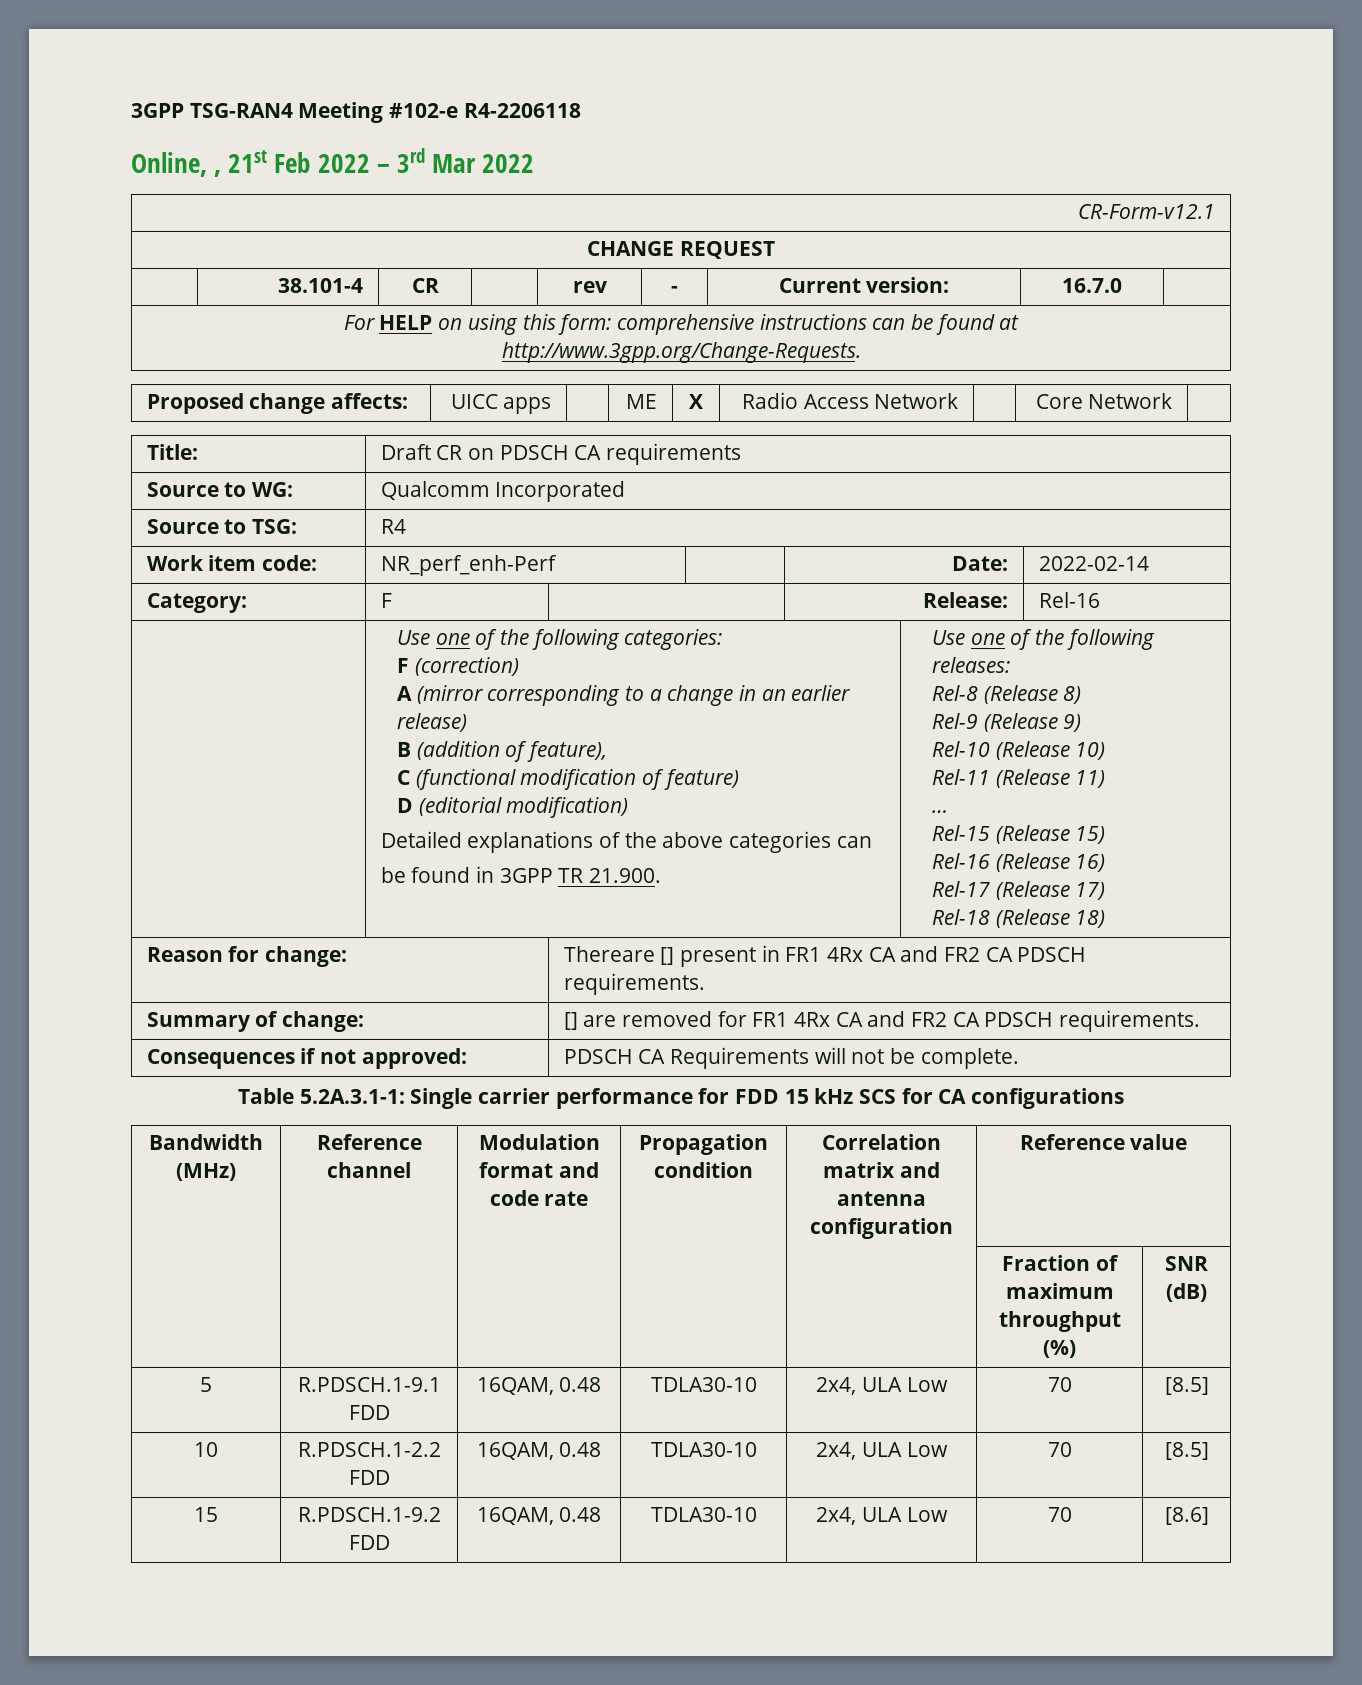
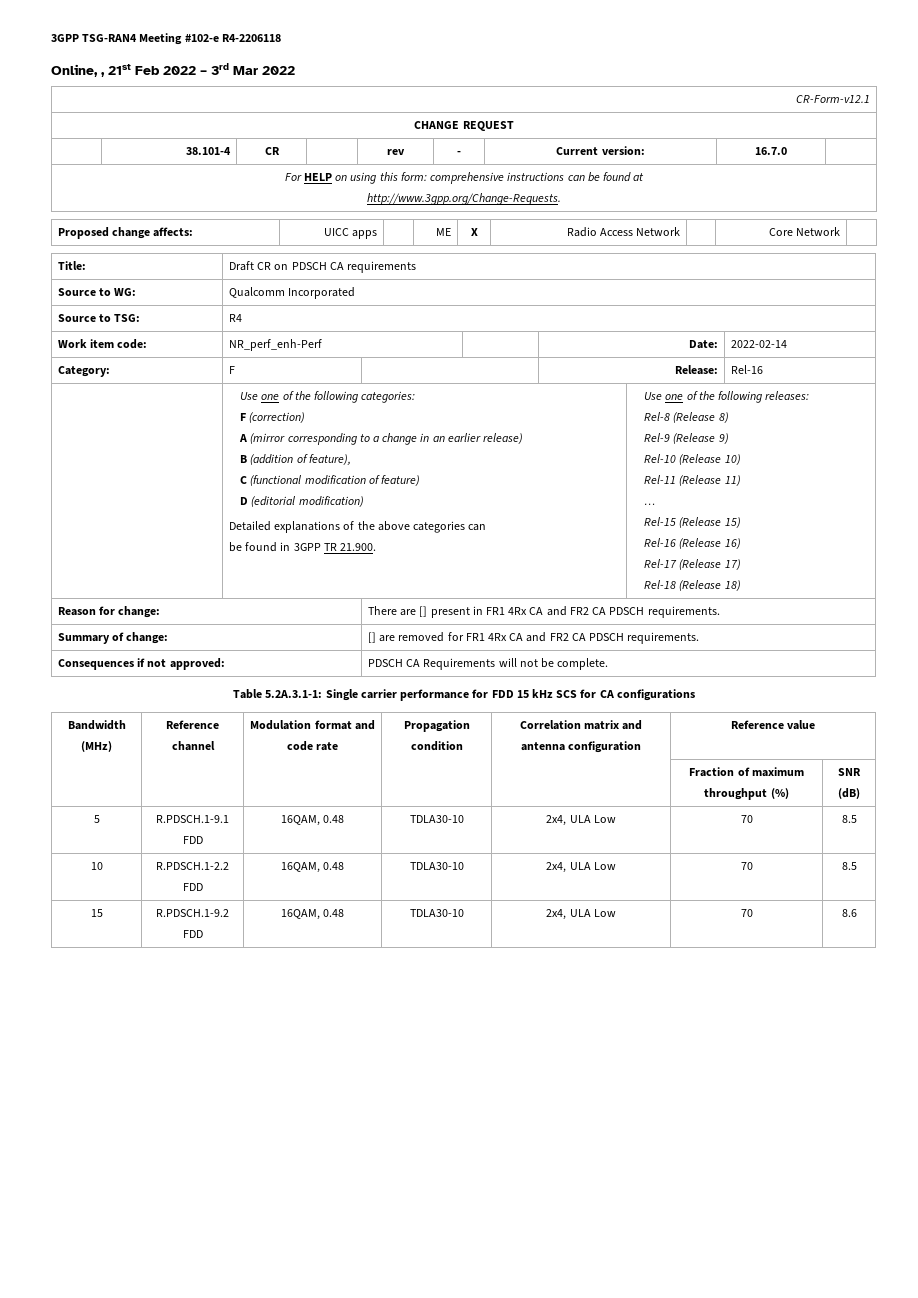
[563,946,655,962] Thereare -> [367,606,417,616] There are
[1164,1377,1209,1395] [8.5] -> [841,815,857,823] 8.5
[1164,1442,1209,1460] [8.5] -> [841,862,857,870] 8.5
[1164,1507,1209,1525] [8.6] -> [841,909,857,917] 8.6

